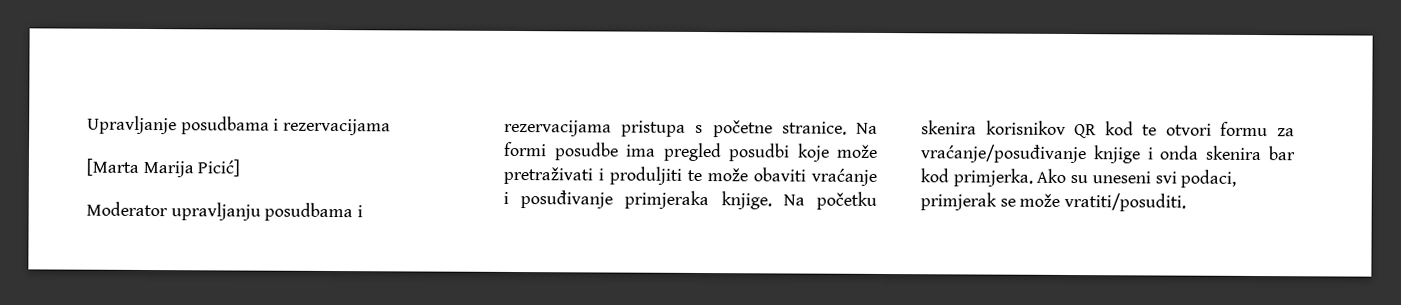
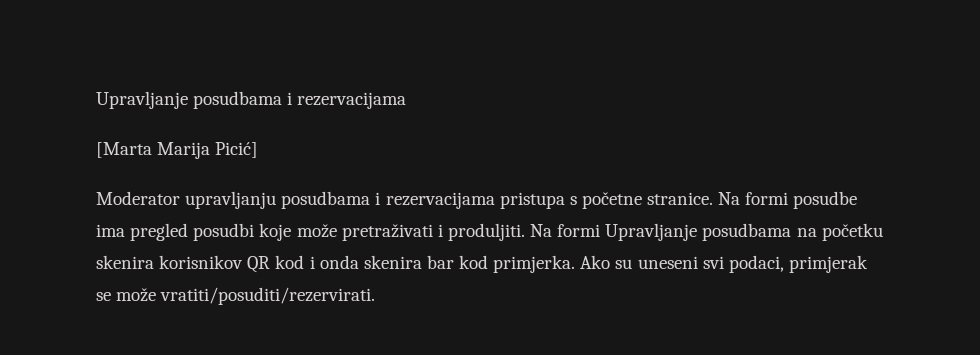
[609,166,877,186] [503,190,805,210] produljiti te može obaviti vraćanje i posuđivanje primjeraka knjige. Na -> [447,223,817,241] produljiti. Na formi Upravljanje posudbama na
[1142,121,1295,137] [920,144,1141,164] te otvori formu za vraćanje/posuđivanje knjige -> (305, 262) none
[1064,192,1187,212] vratiti/posuditi. -> [160,287,376,305] vratiti/posuditi/rezervirati.

